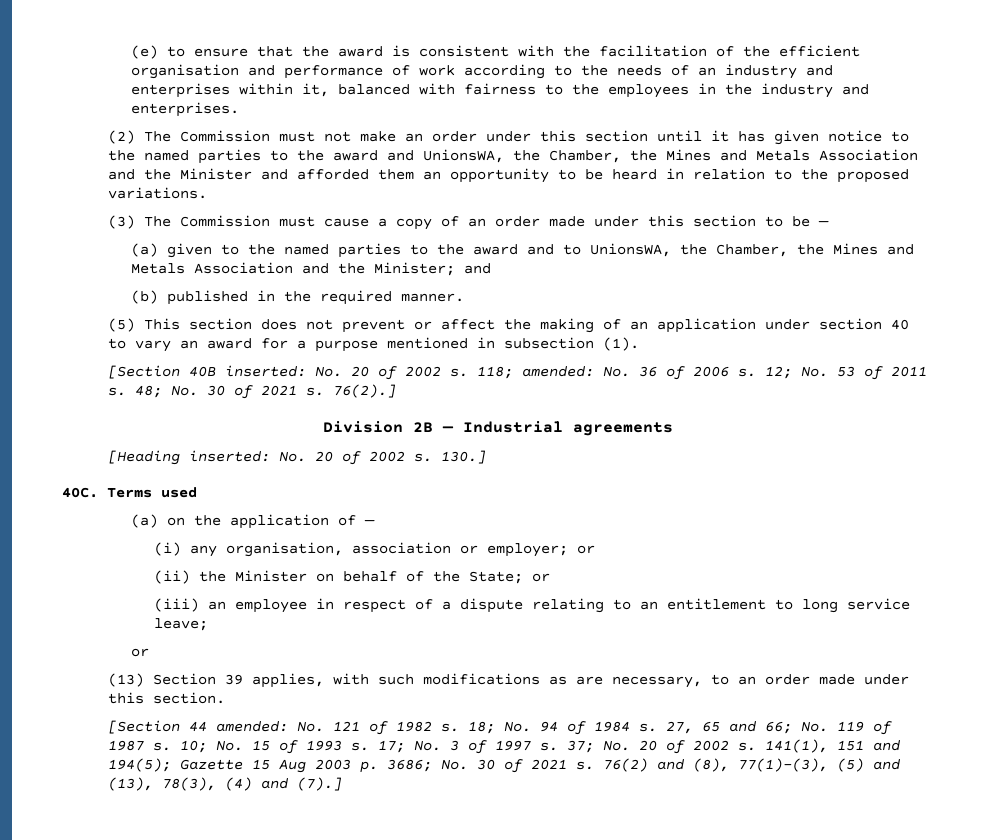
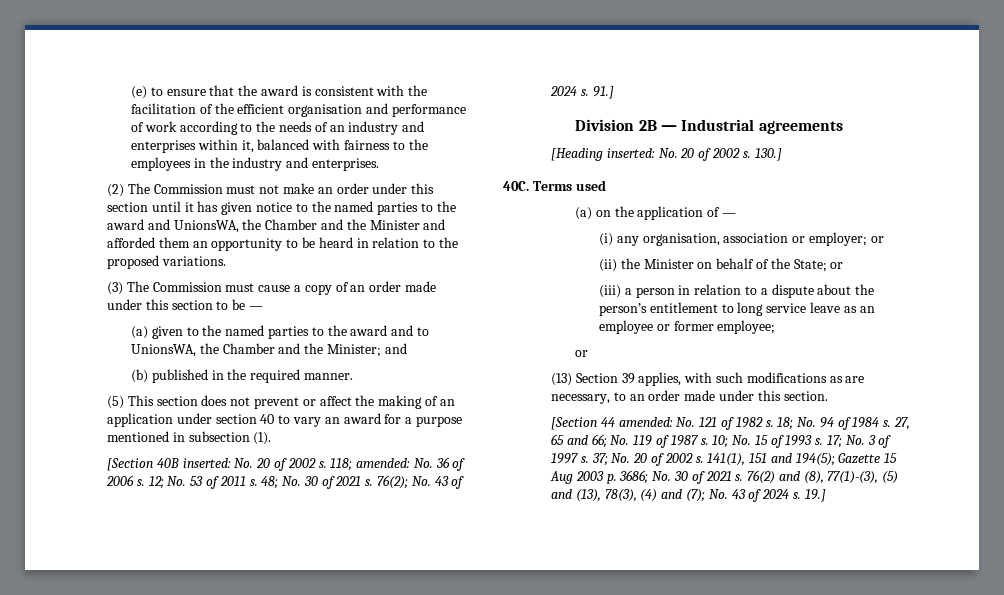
[548,149,918,163] Chamber, the Mines and Metals Association -> [265,219,318,230] Chamber
[715,243,914,257] [130,262,293,274] Chamber, the Mines and Metals Association -> [222,343,275,354] Chamber
[332,384,396,398] 76(2).] -> [376,475,465,489] [550,86,614,99] 76(2); No. 43 of 2024 s. 91.]
[207,598,910,613] [153,618,208,631] an employee in respect of a dispute relating to an entitlement to long service leave; -> [624,284,875,298] [599,302,875,316] [599,320,776,334] a person in relation to a dispute about the person’s entitlement to long service leave as an employee or former employee;
[296,777,342,791] (7).] -> [685,489,826,502] (7); No. 43 of 2024 s. 19.]

